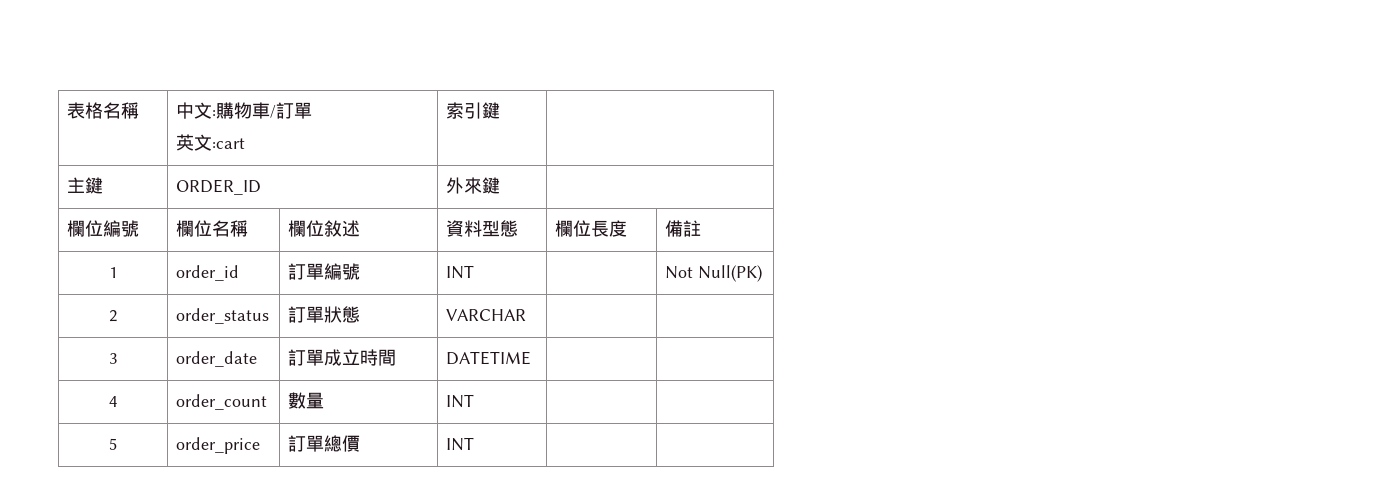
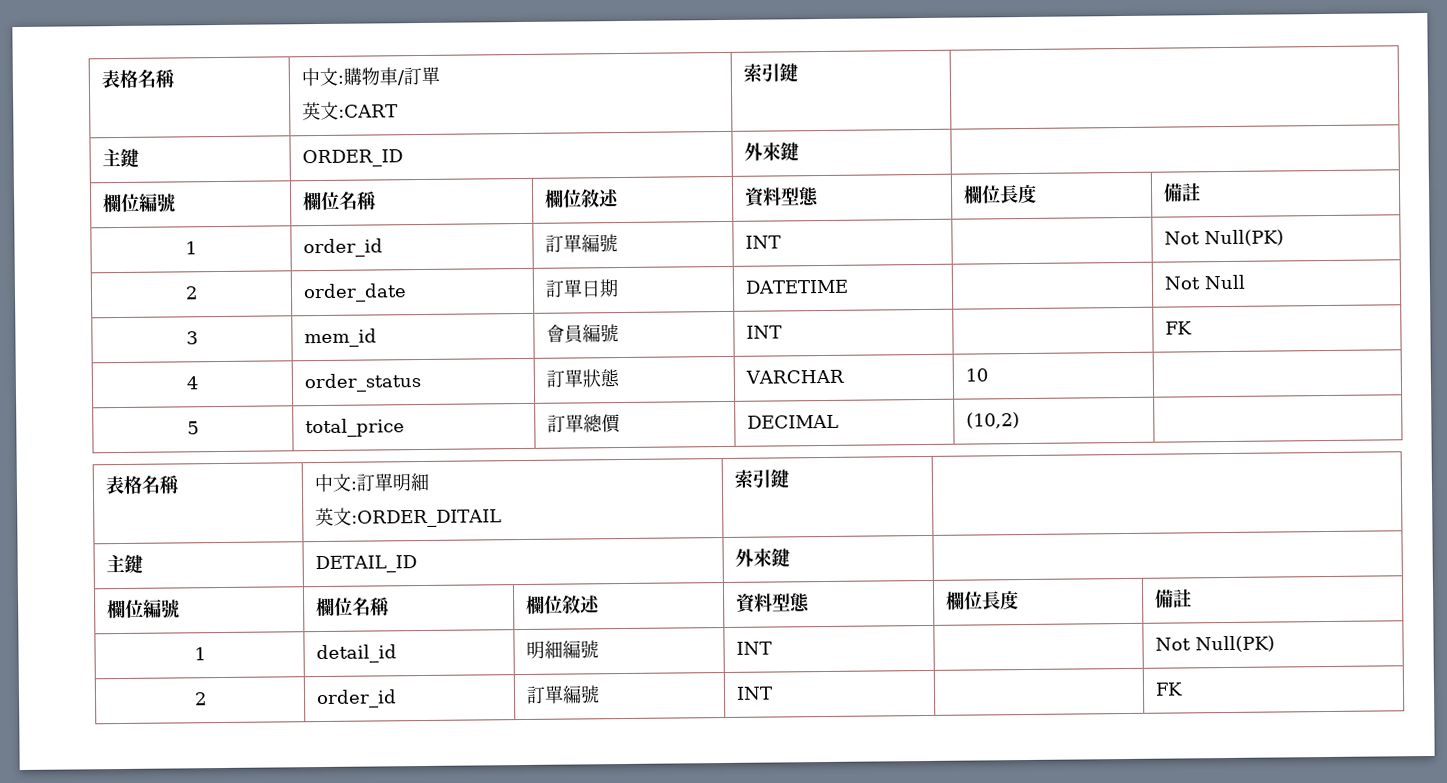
[211,138,245,149] :cart -> [338,104,399,118] :CART
[175,308,269,324] [287,306,360,323] [445,309,526,321] [109,353,117,364] [175,351,257,367] [287,349,396,366] [445,351,531,365] [109,396,117,407] [175,394,267,410] [287,392,324,409] [445,394,474,408] order_status | 訂單狀態 | VARCHAR | | // 3 | order_date | 訂單成立時間 | DATETIME | | // 4 | order_count | 數量 | INT | -> [303,283,408,303] [545,279,620,298] [745,279,850,294] [1164,274,1247,290] [186,331,198,345] [304,328,378,348] [546,324,620,343] [746,325,783,339] [1165,321,1193,335] [186,376,198,390] [304,373,422,393] [546,369,621,388] [745,369,845,384] [965,368,989,382] order_date | 訂單日期 | DATETIME | | Not Null // 3 | mem_id | 會員編號 | INT | | FK // 4 | order_status | 訂單狀態 | VARCHAR | 10
[175,437,260,454] order_price -> [305,418,406,438] total_price
[445,437,474,451] INT | | -> [747,414,840,429] [966,412,1021,429] [105,475,180,495] [314,472,430,493] [315,507,503,528] [733,469,790,489] [106,554,144,574] [315,555,418,574] [735,548,791,568] [107,599,181,619] [316,597,391,617] [526,595,602,614] [736,593,811,613] [946,591,1020,610] [1154,588,1193,608] [193,647,206,661] [316,644,398,664] [526,640,600,659] [736,641,773,655] [1155,635,1276,653] [193,692,207,706] [316,689,398,709] [526,685,601,704] [736,686,774,700] [1155,682,1184,696] DECIMAL | (10,2) | // 表格名稱 | 中文:訂單明細 // 英文:ORDER_DITAIL | 索引鍵 | // 主鍵 | DETAIL_ID | 外來鍵 | // 欄位編號 | 欄位名稱 | 欄位敘述 | 資料型態 | 欄位長度 | 備註 // 1 | detail_id | 明細編號 | INT | | Not Null(PK) // 2 | order_id | 訂單編號 | INT | | FK

